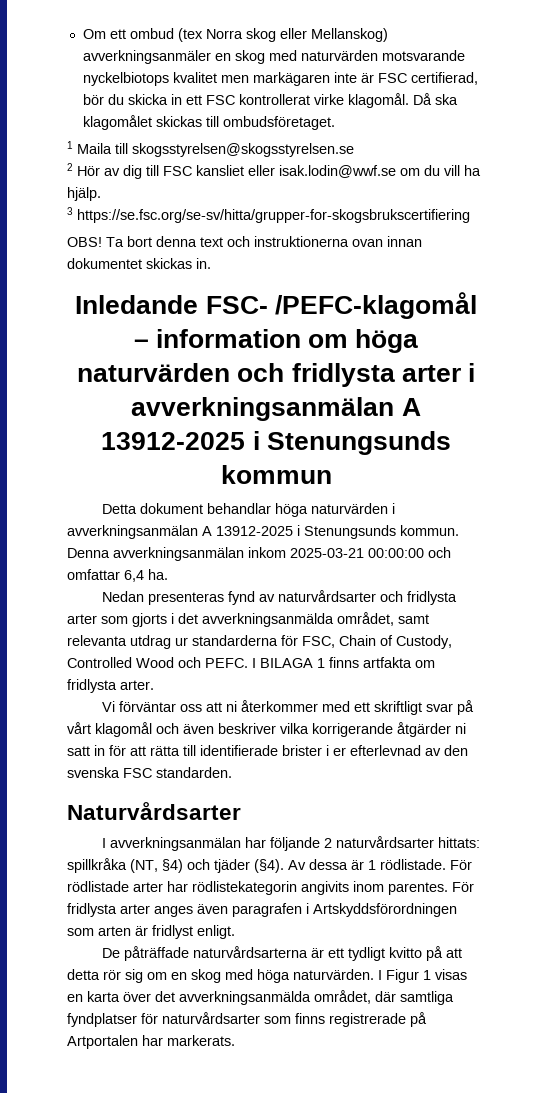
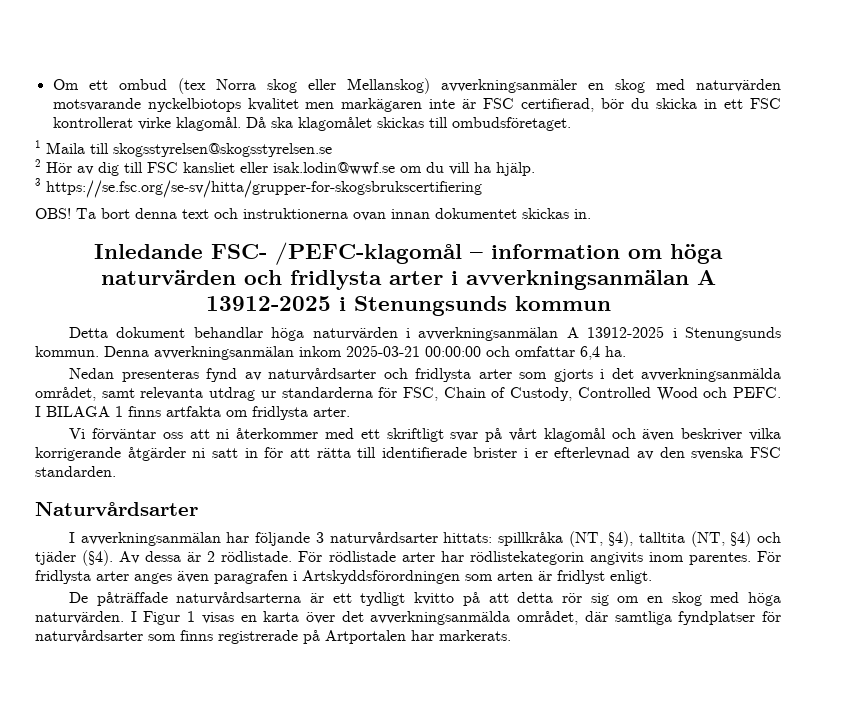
[323,838,332,848] 2 -> [315,532,324,543] 3
(158, 866) none -> [608,531,725,547] §4), talltita (NT,
[368,860,376,870] 1 -> [207,551,216,562] 2

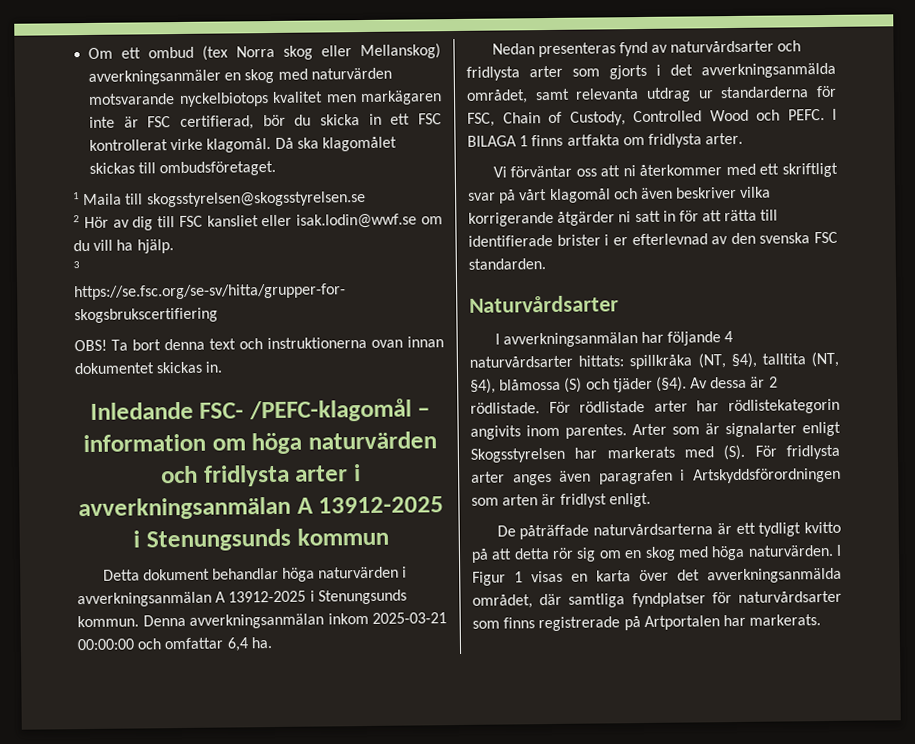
[315,532,324,543] 3 -> [724,331,734,343] 4
[730,531,752,547] §4) -> [470,377,583,394] §4), blåmossa (S)
(751, 558) none -> [632,421,841,438] [470,444,746,463] Arter som är signalarter enligt Skogsstyrelsen har markerats med (S).

